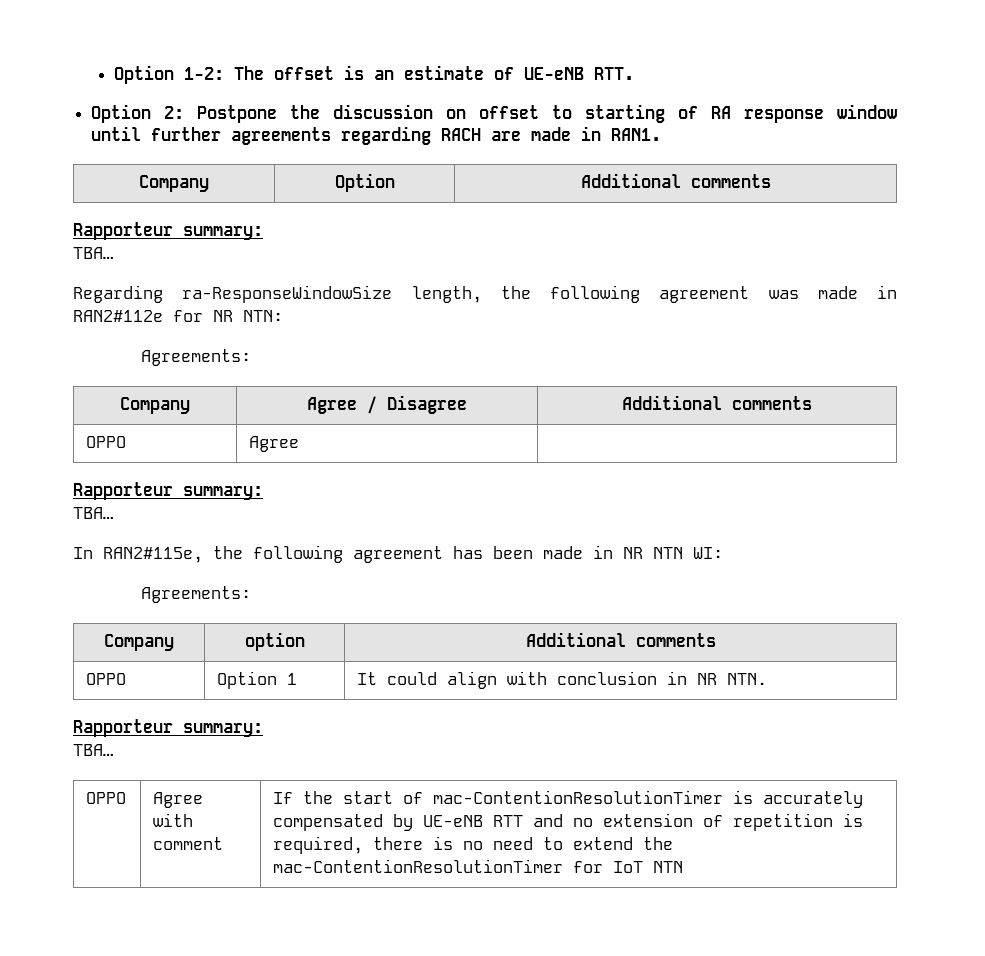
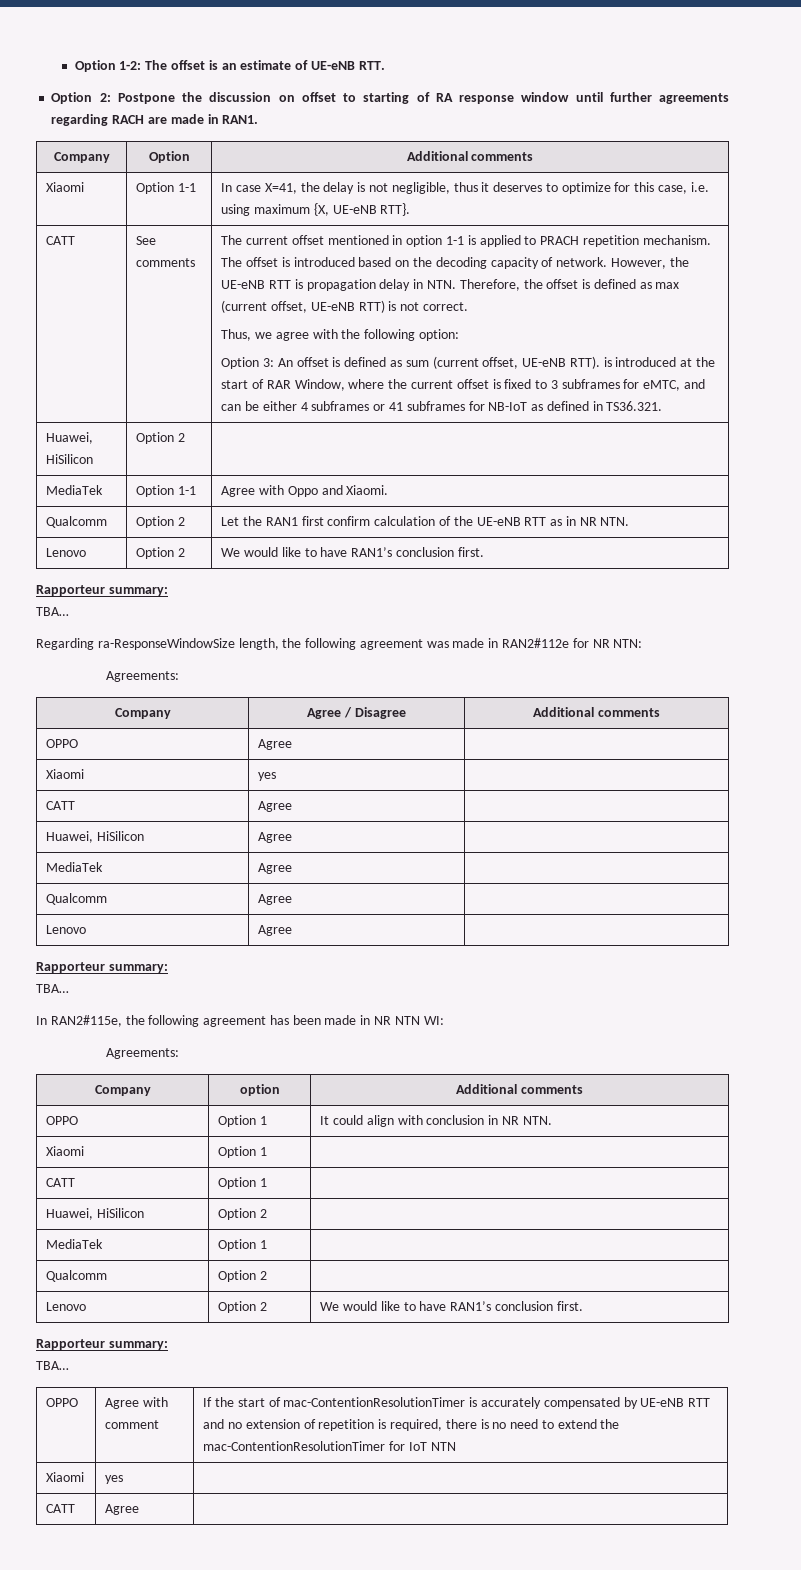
(771, 181) none -> [46,182,85,192] [136,182,197,194] [221,182,709,194] [221,203,411,216] [46,236,76,245] [136,236,157,245] [136,258,196,267] [221,235,711,247] [221,257,689,269] [221,279,680,291] [221,300,468,313] [221,329,459,341] [221,356,716,369] [221,379,706,391] [221,401,663,411] [46,432,94,444] [46,454,94,464] [136,432,186,444] [46,485,104,495] [136,485,197,497] [221,485,389,497] [46,516,108,528] [136,516,186,528] [221,516,630,526] [46,548,87,557] [136,547,186,559] [221,547,484,557] // Xiaomi | Option 1-1 | In case X=41, the delay is not negligible, thus it deserves to optimize for this case, i.e. using maximum {X, UE-eNB RTT}. // CATT | See comments | The current offset mentioned in option 1-1 is applied to PRACH repetition mechanism. The offset is introduced based on the decoding capacity of network. However, the UE-eNB RTT is propagation delay in NTN. Therefore, the offset is defined as max (current offset, UE-eNB RTT) is not correct. // Thus, we agree with the following option: // Option 3: An offset is defined as sum (current offset, UE-eNB RTT). is introduced at the start of RAR Window, where the current offset is fixed to 3 subframes for eMTC, and can be either 4 subframes or 41 subframes for NB-IoT as defined in TS36.321. // Huawei, HiSilicon | Option 2 | // MediaTek | Option 1-1 | Agree with Oppo and Xiaomi. // Qualcomm | Option 2 | Let the RAN1 first confirm calculation of the UE-eNB RTT as in NR NTN. // Lenovo | Option 2 | We would like to have RAN1’s conclusion first.
(300, 444) none -> [46,769,85,779] [258,772,277,781] [46,801,76,810] [258,801,293,812] [46,831,145,843] [258,832,293,843] [46,862,104,872] [258,863,293,874] [46,893,108,905] [258,894,293,905] [46,925,87,934] [258,925,293,936] // Xiaomi | yes | // CATT | Agree | // Huawei, HiSilicon | Agree | // MediaTek | Agree | // Qualcomm | Agree | // Lenovo | Agree |
(768, 679) none -> [46,1146,85,1156] [218,1146,268,1158] [46,1178,76,1187] [218,1177,268,1189] [46,1208,145,1220] [218,1208,268,1220] [46,1239,104,1249] [218,1239,268,1251] [46,1270,108,1282] [218,1270,268,1282] [46,1302,87,1311] [218,1301,268,1313] [320,1301,583,1311] // Xiaomi | Option 1 | // CATT | Option 1 | // Huawei, HiSilicon | Option 2 | // MediaTek | Option 1 | // Qualcomm | Option 2 | // Lenovo | Option 2 | We would like to have RAN1’s conclusion first.
(684, 867) none -> [46,1472,85,1482] [105,1475,124,1484] [46,1504,76,1513] [105,1504,140,1515] // Xiaomi | yes | // CATT | Agree |

